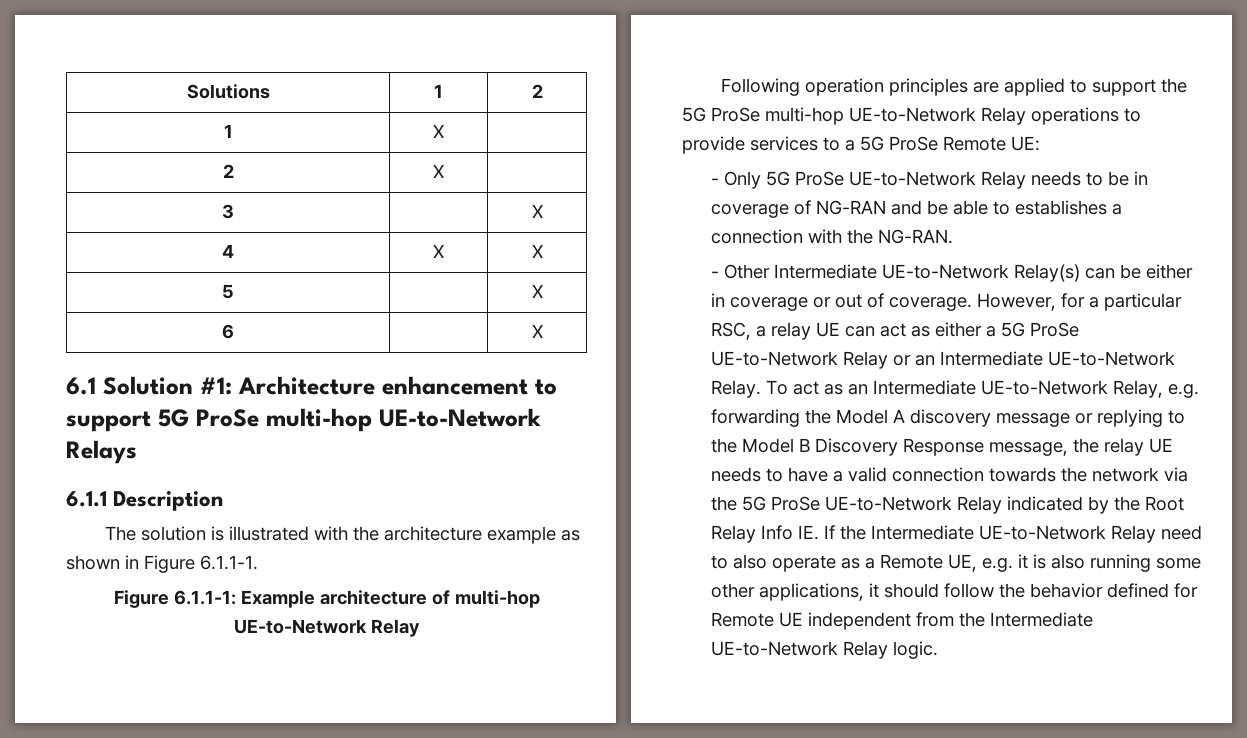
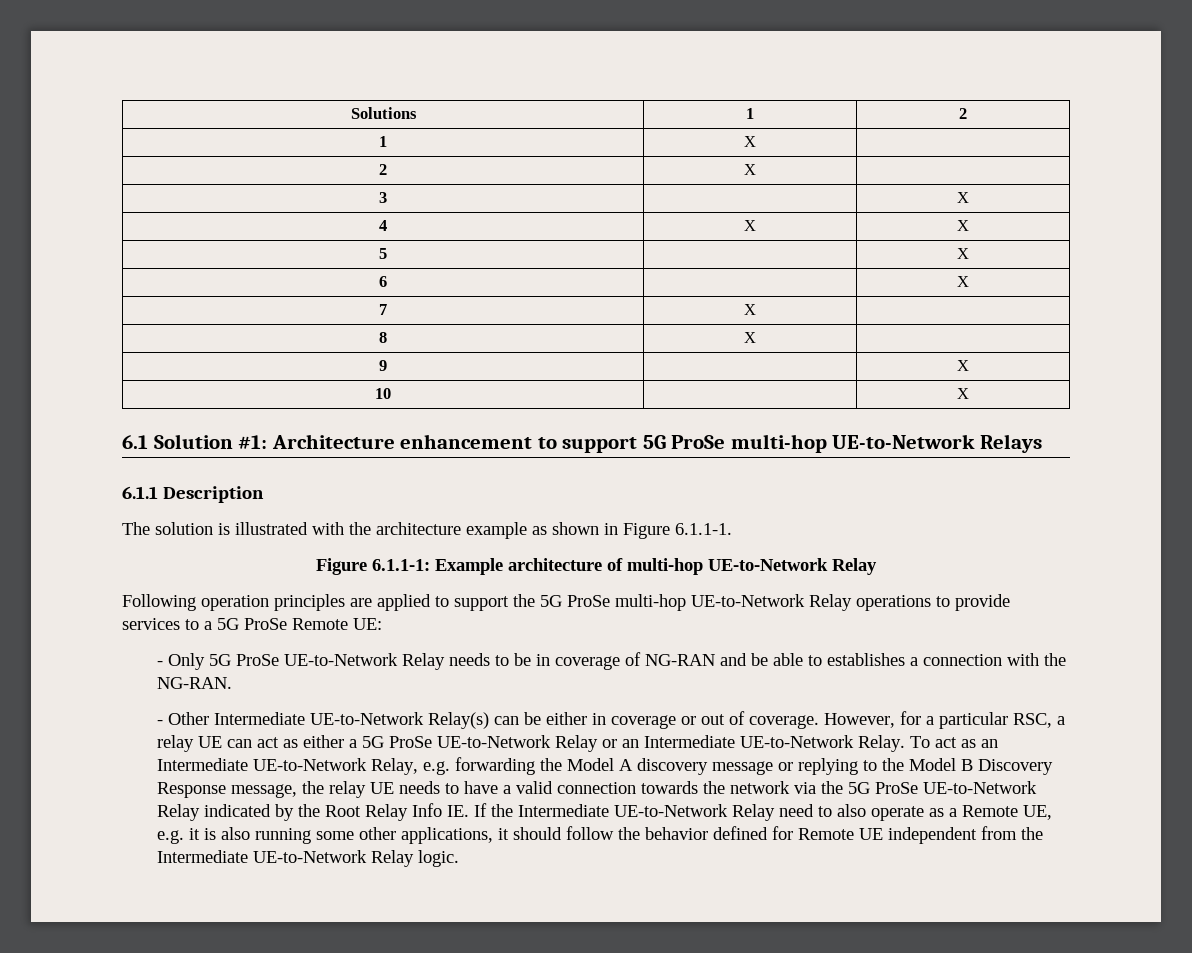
(543, 331) none -> [379,304,387,315] [744,304,756,315] [379,332,387,343] [744,332,756,343] [379,360,387,371] [957,360,969,371] [375,388,391,399] [957,388,969,399] // 7 | X | // 8 | X | // 9 | | X // 10 | | X

